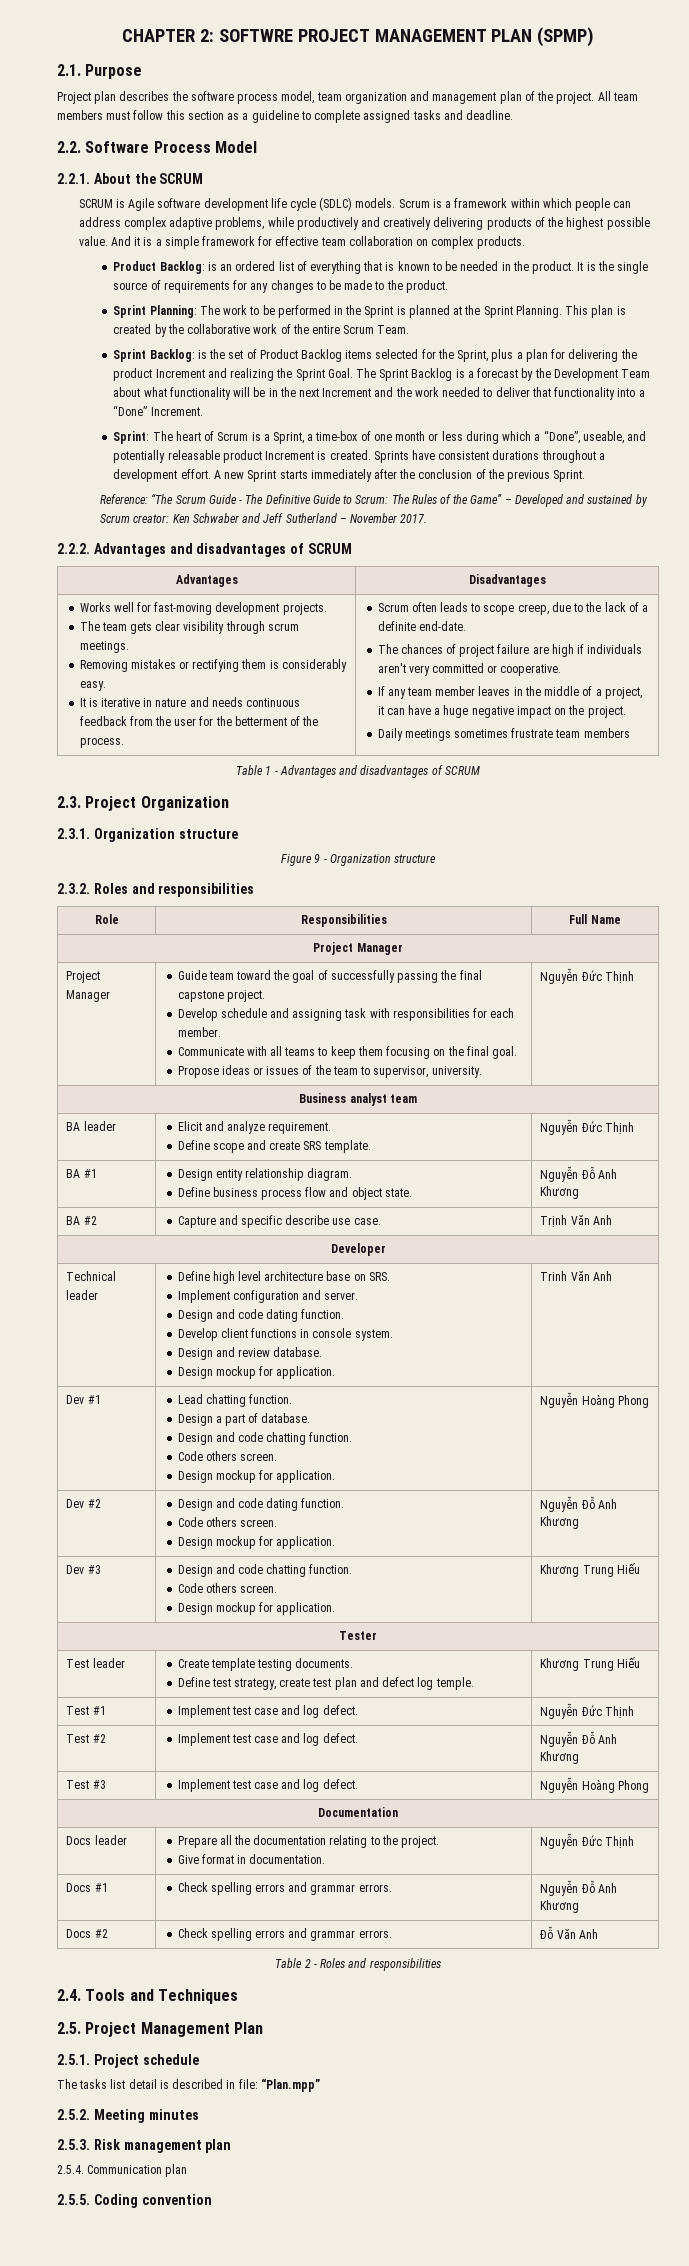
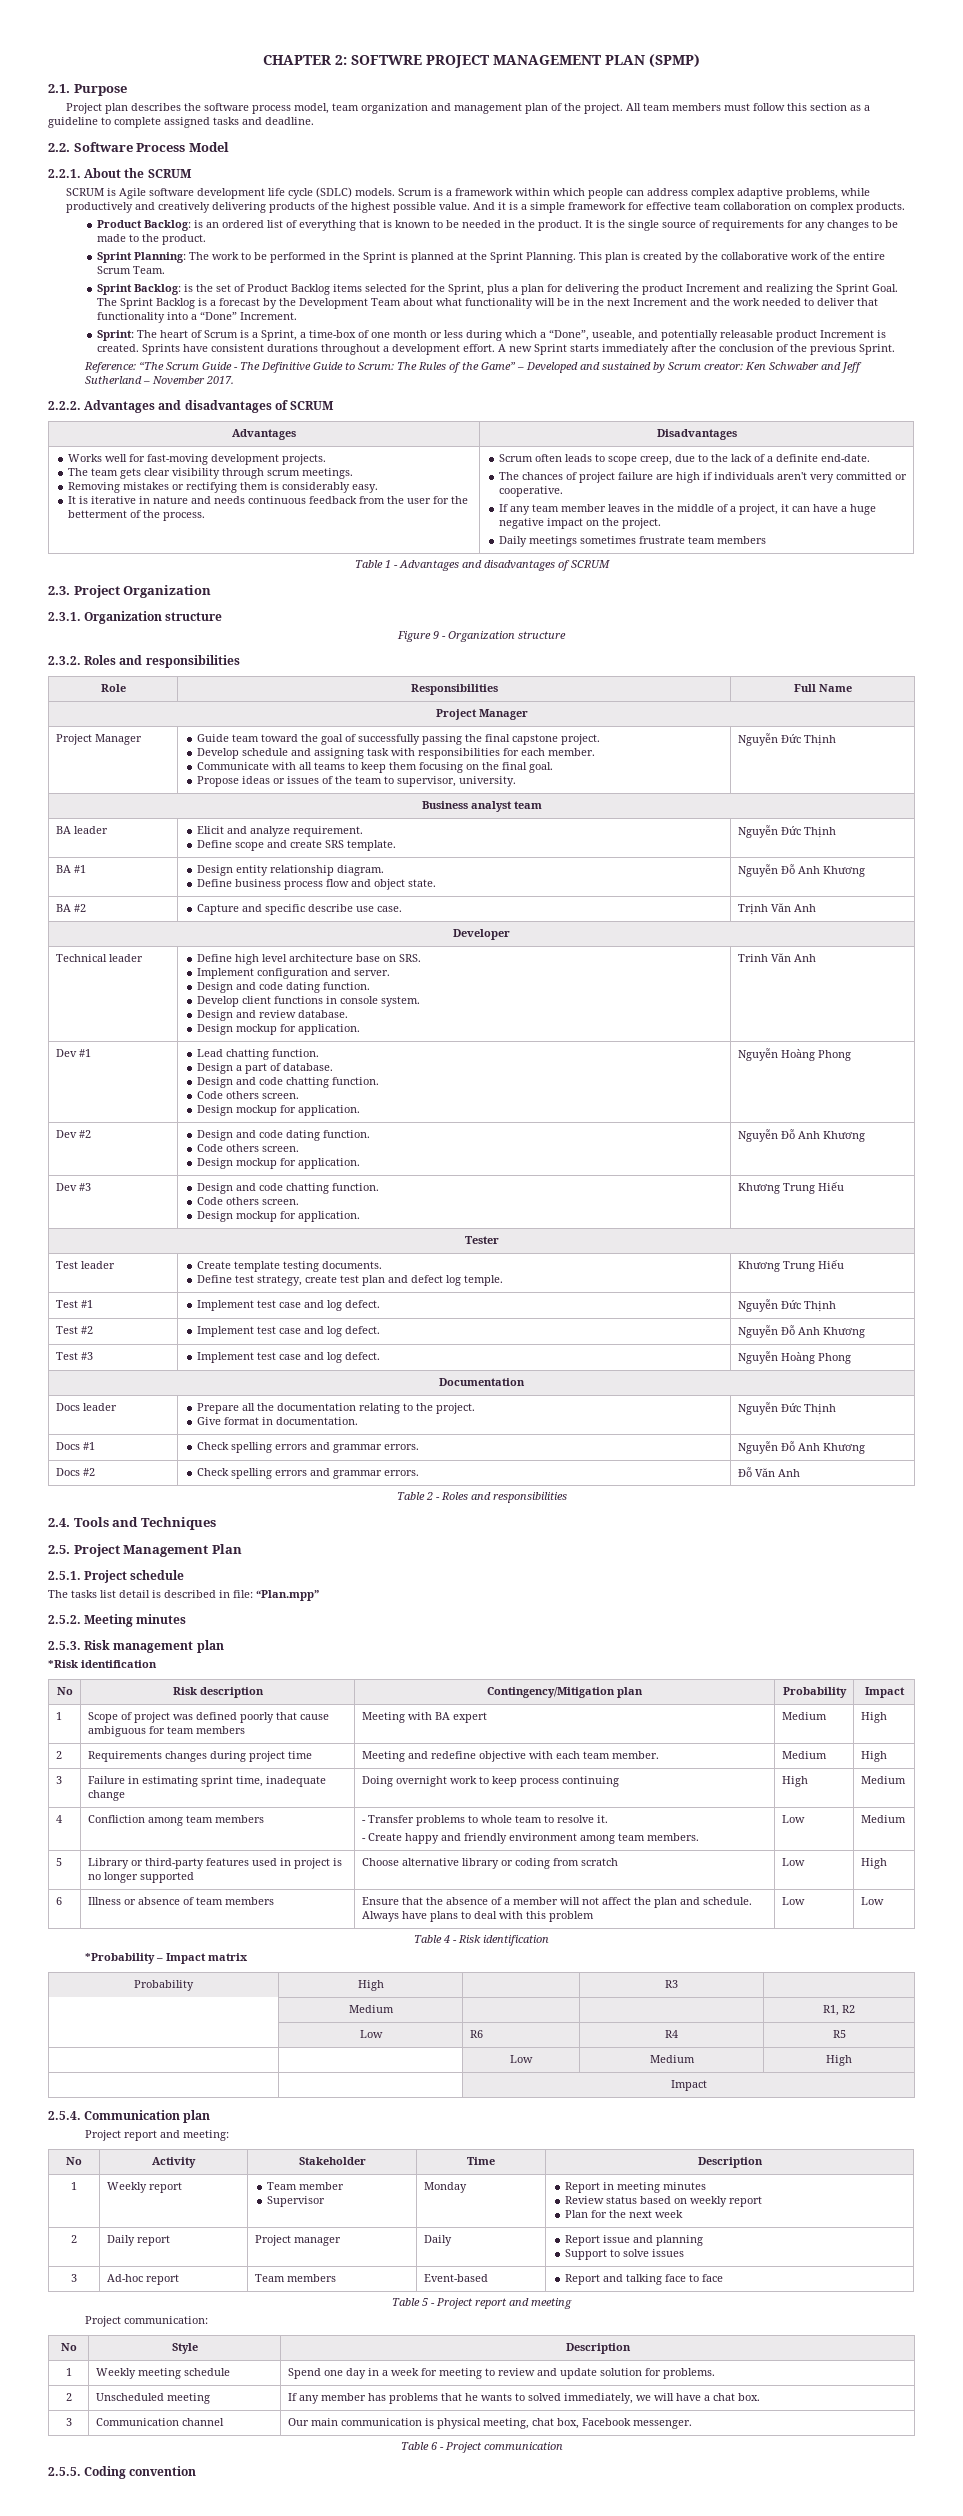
[57,2164,188,2177] 2.5.4. Communication plan -> [48,1660,157,1668] [56,1687,73,1695] [172,1687,264,1698] [487,1687,643,1698] [782,1687,847,1698] [864,1687,905,1698] [55,1712,62,1720] [87,1712,329,1723] [87,1726,245,1737] [361,1712,487,1723] [781,1712,827,1720] [860,1712,887,1723] [55,1751,62,1759] [87,1751,312,1762] [361,1751,659,1762] [781,1751,827,1759] [860,1751,887,1762] [55,1776,62,1784] [87,1776,326,1787] [87,1790,125,1801] [361,1776,619,1787] [781,1776,808,1787] [860,1776,906,1784] [55,1815,62,1823] [87,1815,264,1826] [361,1815,608,1826] [361,1833,699,1844] [781,1815,805,1823] [860,1815,906,1823] [55,1858,62,1866] [87,1858,342,1869] [87,1872,194,1883] [361,1858,618,1869] [781,1858,805,1866] [860,1858,887,1869] [55,1897,62,1905] [87,1897,274,1905] [361,1897,752,1908] [361,1911,594,1922] [781,1897,805,1905] [860,1897,884,1905] [414,1935,549,1946] [84,1953,248,1964] [134,1980,194,1991] [357,1980,384,1991] [665,1980,678,1988] [348,2005,394,2013] [823,2005,855,2016] [359,2030,383,2038] [469,2030,483,2038] [665,2030,678,2038] [832,2030,846,2038] [510,2055,533,2063] [649,2055,695,2063] [826,2055,852,2066] [670,2080,707,2091] [48,2110,211,2123] [84,2130,229,2141] [66,2157,82,2165] [152,2157,196,2168] [298,2157,366,2165] [467,2157,495,2165] [697,2157,763,2168] [71,2182,77,2190] [106,2182,182,2193] [266,2182,344,2190] [266,2196,325,2207] [423,2182,467,2193] [564,2182,706,2193] [564,2196,762,2207] [564,2210,683,2218] [71,2235,77,2243] [106,2235,170,2246] [254,2235,341,2246] [423,2235,452,2246] [564,2235,703,2246] [564,2249,684,2260] [71,2274,77,2282] [106,2274,179,2285] [254,2274,336,2282] [423,2274,488,2282] [564,2274,723,2285] [392,2298,572,2309] [84,2316,208,2327] [60,2343,77,2351] [171,2343,198,2354] [565,2343,631,2354] [65,2368,72,2376] [95,2368,230,2379] [287,2368,715,2379] [65,2393,72,2401] [95,2393,210,2404] [287,2393,760,2404] [65,2418,72,2426] [95,2418,224,2426] [287,2418,692,2429] [400,2442,563,2453] *Risk identification // No | Risk description | Contingency/Mitigation plan | Probability | Impact // 1 | Scope of project was defined poorly that cause ambiguous for team members | Meeting with BA expert | Medium | High // 2 | Requirements changes during project time | Meeting and redefine objective with each team member. | Medium | High // 3 | Failure in estimating sprint time, inadequate change | Doing overnight work to keep process continuing | High | Medium // 4 | Confliction among team members | - Transfer problems to whole team to resolve it. // - Create happy and friendly environment among team members. | Low | Medium // 5 | Library or third-party features used in project is no longer supported | Choose alternative library or coding from scratch | Low | High // 6 | Illness or absence of team members | Ensure that the absence of a member will not affect the plan and schedule. Always have plans to deal with this problem | Low | Low // Table 4 - Risk identification // *Probability – Impact matrix // Probability | High | | R3 | // | Medium | | | R1, R2 // | Low | R6 | R4 | R5 // | | Low | Medium | High // | | Impact // 2.5.4. Communication plan // Project report and meeting: // No | Activity | Stakeholder | Time | Description // 1 | Weekly report | Team member // Supervisor | Monday | Report in meeting minutes // Review status based on weekly report // Plan for the next week // 2 | Daily report | Project manager | Daily | Report issue and planning // Support to solve issues // 3 | Ad-hoc report | Team members | Event-based | Report and talking face to face // Table 5 - Project report and meeting // Project communication: // No | Style | Description // 1 | Weekly meeting schedule | Spend one day in a week for meeting to review and update solution for problems. // 2 | Unscheduled meeting | If any member has problems that he wants to solved immediately, we will have a chat box. // 3 | Communication channel | Our main communication is physical meeting, chat box, Facebook messenger. // Table 6 - Project communication

